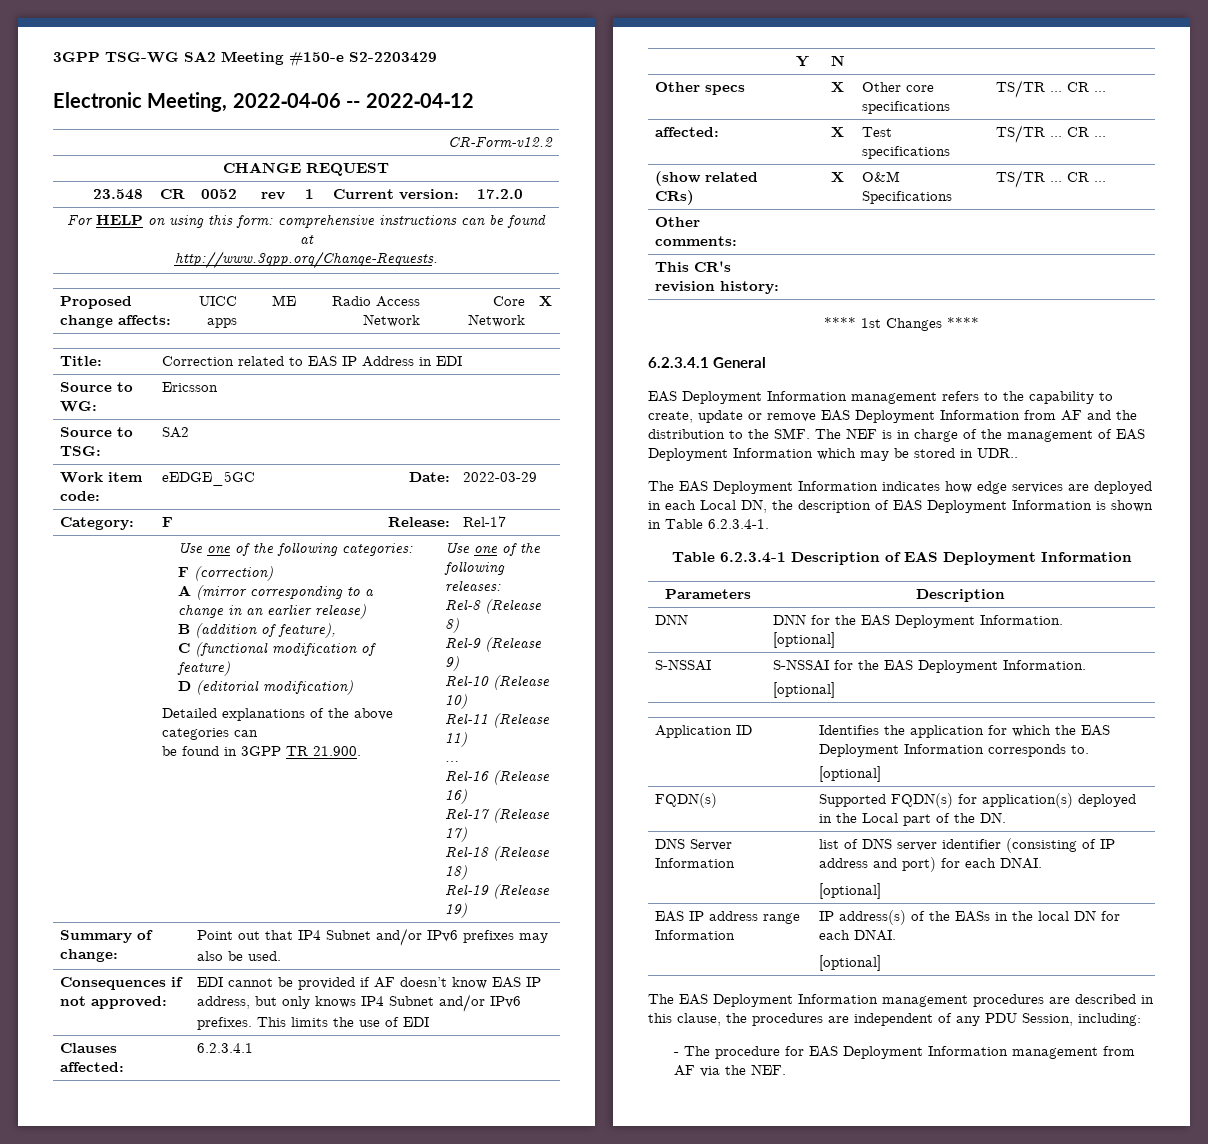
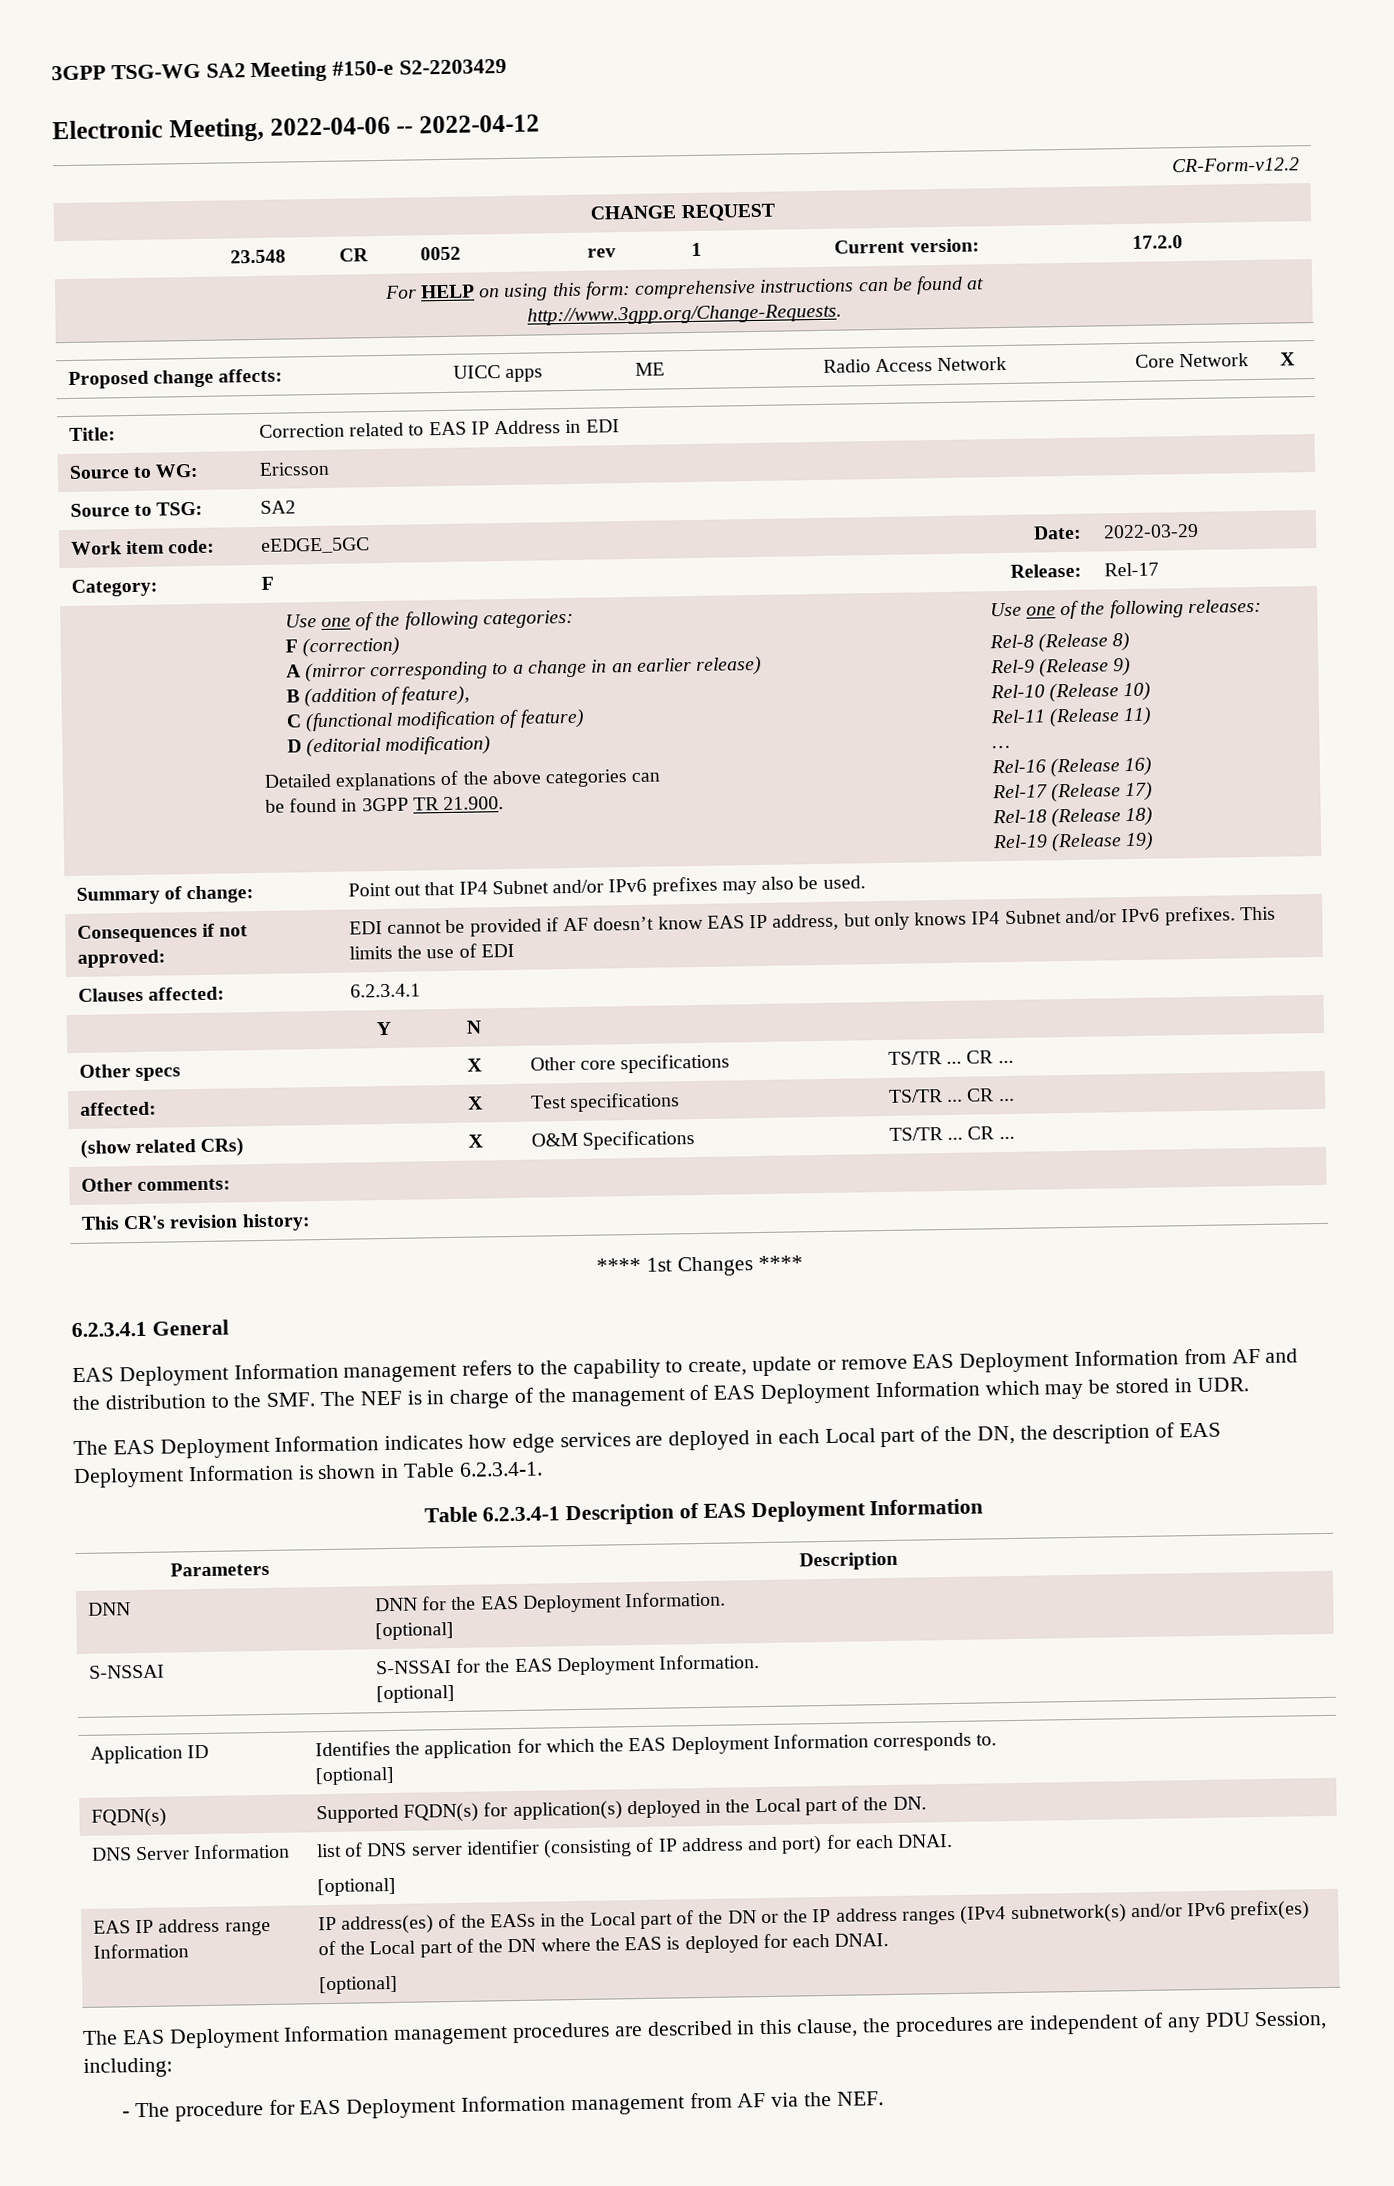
[977,448,1018,458] UDR.. -> [1196,1377,1249,1393] UDR.
(736, 505) none -> [880,1426,973,1448] part of the
[838,910,906,925] address(s) -> [341,1914,435,1935] address(es)
[1037,910,1096,921] local DN -> [589,1900,1311,1930] [317,1935,759,1958] Local part of the DN or the IP address ranges (IPv4 subnetwork(s) and/or IPv6 prefix(es) of the Local part of the DN where the EAS is deployed

